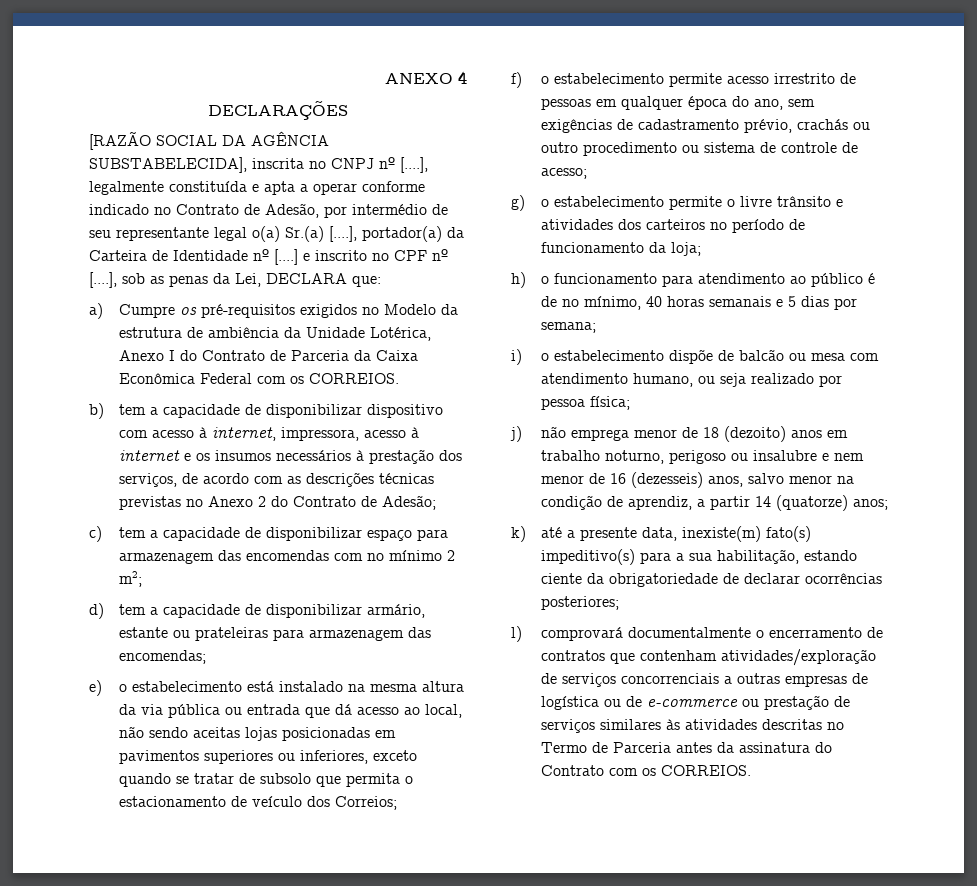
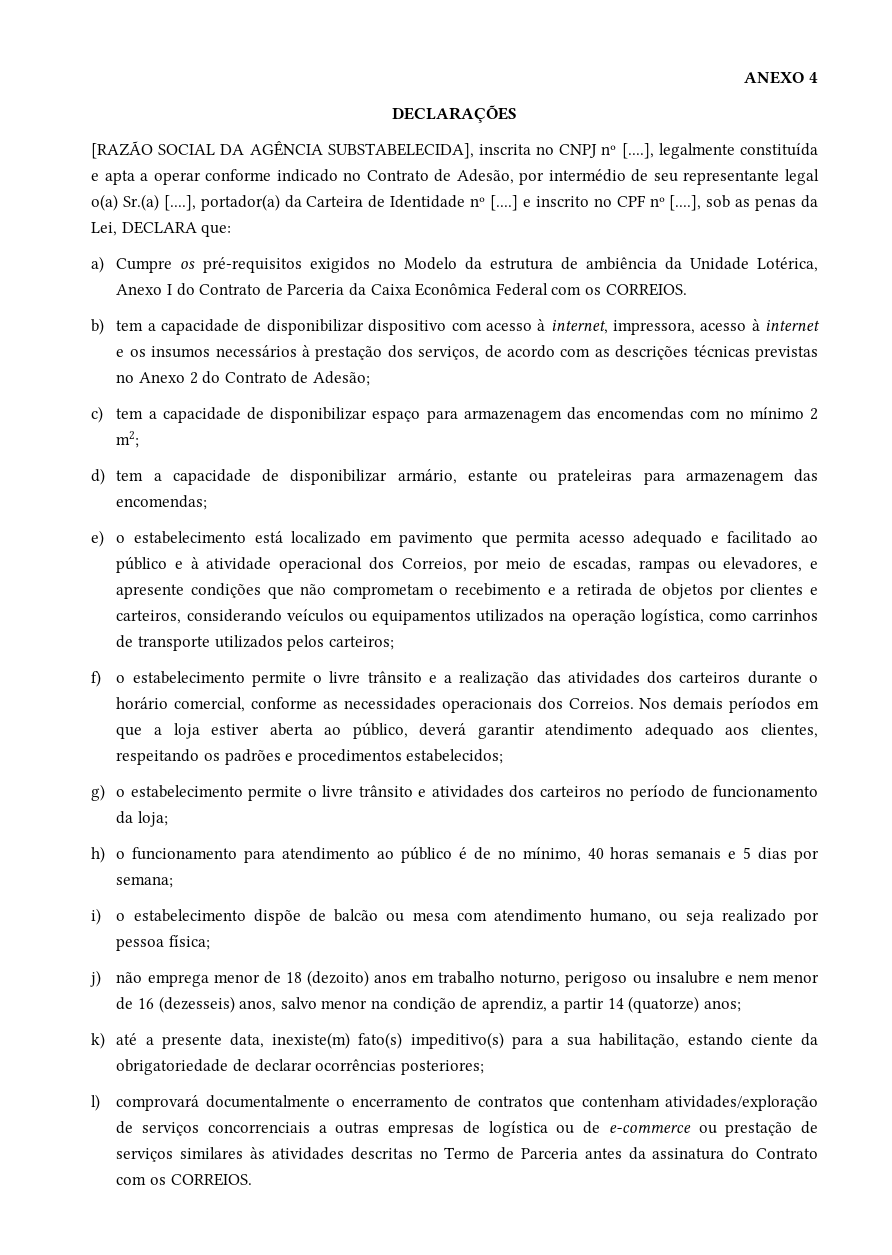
[279,681,465,692] [119,704,463,718] [119,726,397,741] [119,750,418,764] [119,773,414,787] [119,796,398,810] [511,72,857,88] [541,96,816,110] [541,119,871,133] [541,142,859,156] [541,168,588,179] instalado na mesma altura da via pública ou entrada que dá acesso ao local, não sendo aceitas lojas posicionadas em pavimentos superiores ou inferiores, exceto quando se tratar de subsolo que permita o estacionamento de veículo dos Correios; // f) o estabelecimento permite acesso irrestrito de pessoas em qualquer época do ano, sem exigências de cadastramento prévio, crachás ou outro procedimento ou sistema de controle de acesso; -> [291,531,818,547] [116,556,818,573] [116,583,819,599] [116,609,819,625] [116,635,394,651] [91,670,818,687] [116,697,819,713] [116,722,818,739] [116,749,504,765] localizado em pavimento que permita acesso adequado e facilitado ao público e à atividade operacional dos Correios, por meio de escadas, rampas ou elevadores, e apresente condições que não comprometam o recebimento e a retirada de objetos por clientes e carteiros, considerando veículos ou equipamentos utilizados na operação logística, como carrinhos de transporte utilizados pelos carteiros; // f) o estabelecimento permite o livre trânsito e a realização das atividades dos carteiros durante o horário comercial, conforme as necessidades operacionais dos Correios. Nos demais períodos em que a loja estiver aberta ao público, deverá garantir atendimento adequado aos clientes, respeitando os padrões e procedimentos estabelecidos;

